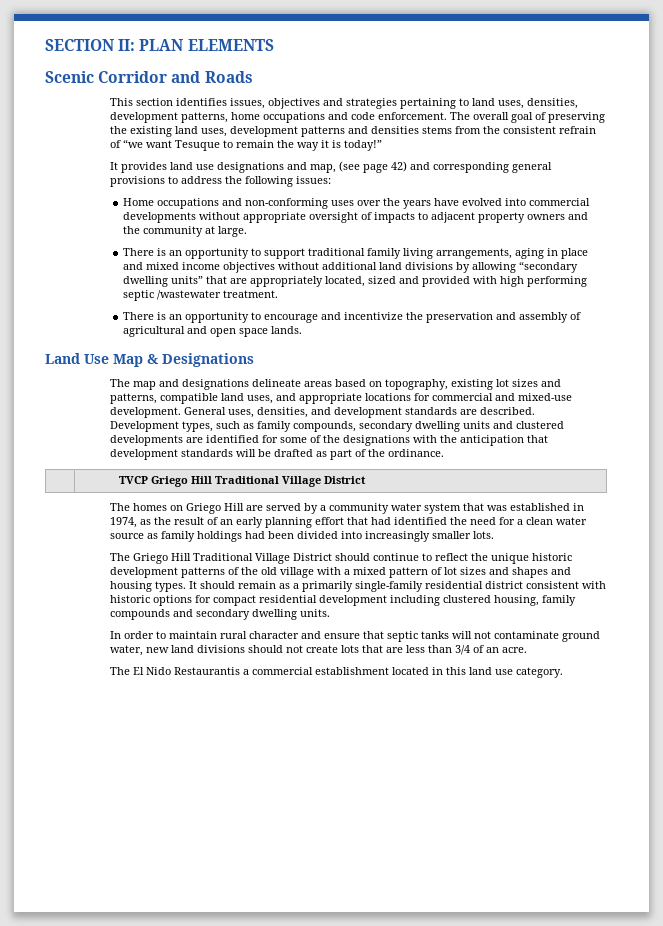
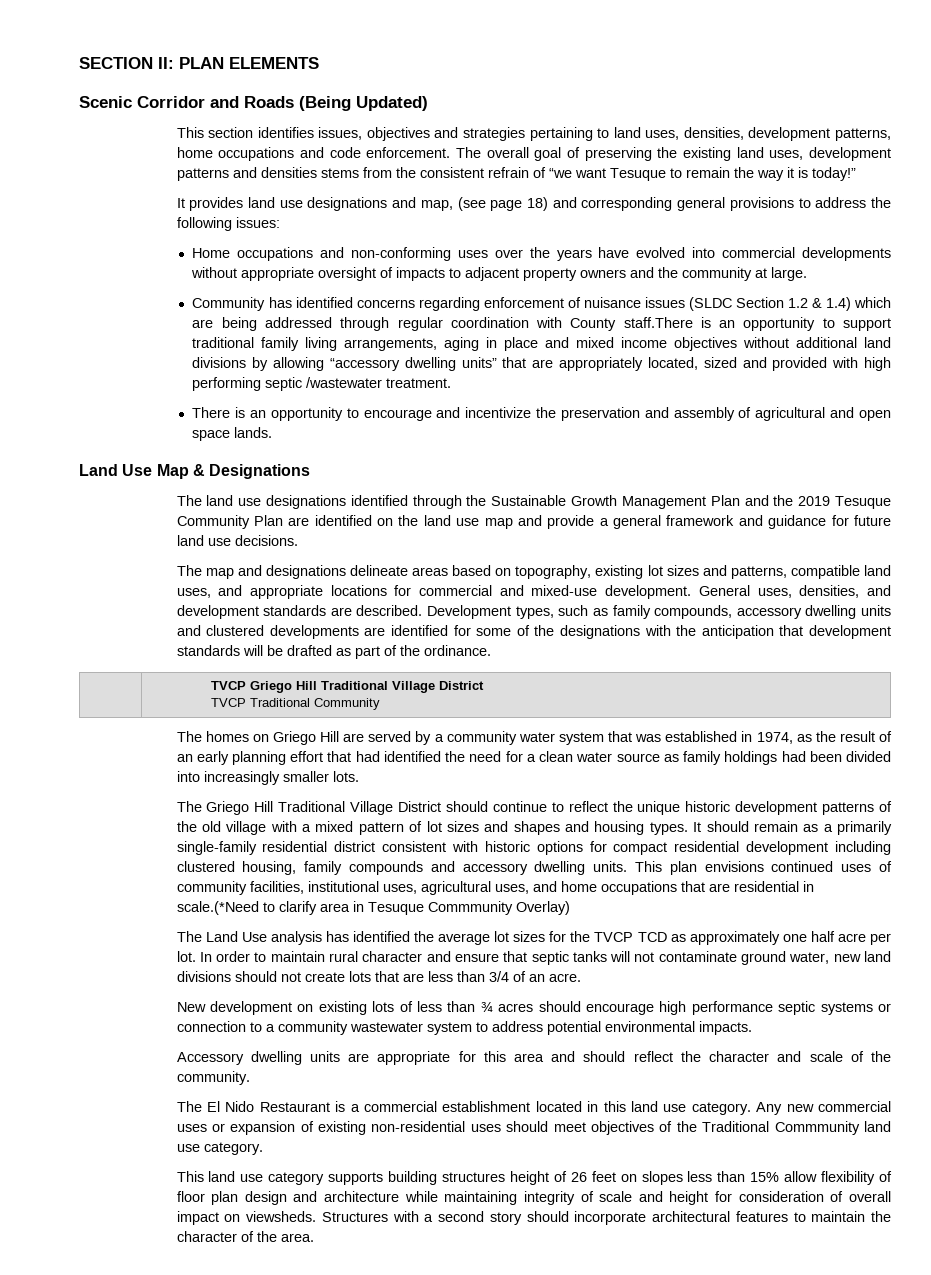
(253, 77) none -> [299,96,428,111] (Being Updated)
[391,161,408,172] 42) -> [526,197,548,211] 18)
[122,248,154,256] There -> [192,297,891,311] [192,317,693,331] Community has identified concerns regarding enforcement of nuisance issues (SLDC Section 1.2 & 1.4) which are being addressed through regular coordination with County staff.There
[518,261,578,273] “secondary -> [329,358,400,371] “accessory
(254, 360) none -> [176,495,891,509] [176,515,892,529] [176,535,298,546] // The land use designations identified through the Sustainable Growth Management Plan and the 2019 Tesuque Community Plan are identified on the land use map and provide a general framework and guidance for future land use decisions.
[359,421,414,432] secondary -> [736,607,802,619] accessory
(366, 480) none -> [210,698,380,710] // TVCP Traditional Community
[196,609,251,620] secondary -> [462,863,528,875] accessory
(331, 613) // -> [634,861,892,875] [176,881,814,895] [176,901,570,915] [176,931,891,945] [176,951,196,962] This plan envisions continued uses of community facilities, institutional uses, agricultural uses, and home occupations that are residential in scale.(*Need to clarify area in Tesuque Commmunity Overlay) // The Land Use analysis has identified the average lot sizes for the TVCP TCD as approximately one half acre per lot.
(528, 650) none -> [176,1001,892,1015] [176,1021,752,1035] [176,1051,892,1065] [176,1071,250,1085] // New development on existing lots of less than ¾ acres should encourage high performance septic systems or connection to a community wastewater system to address potential environmental impacts. // Accessory dwelling units are appropriate for this area and should reflect the character and scale of the community.
[174,667,241,675] Restaurantis -> [259,1101,346,1112] Restaurant is
(564, 672) none -> [756,1101,892,1115] [176,1121,892,1135] [176,1142,263,1155] [176,1171,893,1185] [176,1191,891,1205] [176,1211,891,1225] [176,1231,314,1242] Any new commercial uses or expansion of existing non-residential uses should meet objectives of the Traditional Commmunity land use category. // This land use category supports building structures height of 26 feet on slopes less than 15% allow flexibility of floor plan design and architecture while maintaining integrity of scale and height for consideration of overall impact on viewsheds. Structures with a second story should incorporate architectural features to maintain the character of the area.

